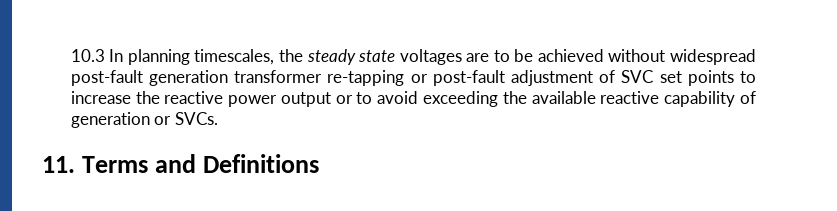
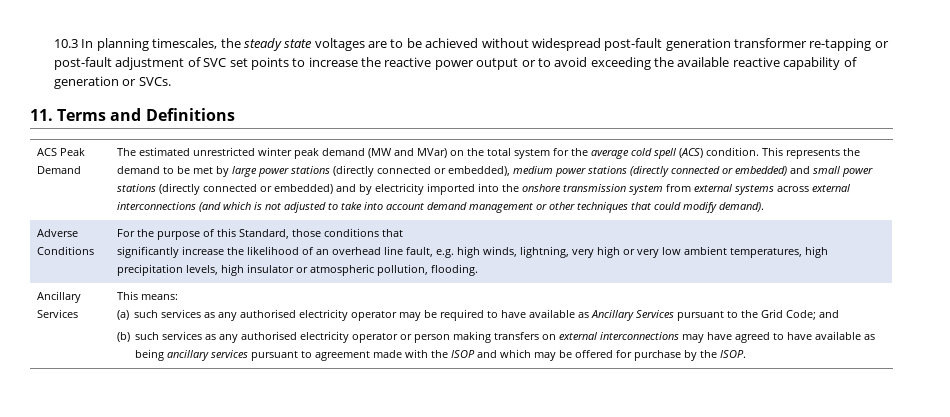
(319, 163) none -> [36,148,85,156] [36,166,81,174] [116,147,860,159] [116,165,873,177] [116,183,850,195] [116,202,764,213] [36,229,78,237] [36,246,94,255] [116,228,403,240] [116,246,828,258] [116,264,478,276] [36,291,81,303] [36,309,78,318] [116,291,178,300] [116,309,840,321] [116,331,876,343] [135,349,747,361] // ACS Peak Demand | The estimated unrestricted winter peak demand (MW and MVar) on the total system for the average cold spell (ACS) condition. This represents the demand to be met by large power stations (directly connected or embedded), medium power stations (directly connected or embedded) and small power stations (directly connected or embedded) and by electricity imported into the onshore transmission system from external systems across external interconnections (and which is not adjusted to take into account demand management or other techniques that could modify demand). // Adverse Conditions | For the purpose of this Standard, those conditions that // significantly increase the likelihood of an overhead line fault, e.g. high winds, lightning, very high or very low ambient temperatures, high precipitation levels, high insulator or atmospheric pollution, flooding. // Ancillary Services | This means: // (a) such services as any authorised electricity operator may be required to have available as Ancillary Services pursuant to the Grid Code; and // (b) such services as any authorised electricity operator or person making transfers on external interconnections may have agreed to have available as being ancillary services pursuant to agreement made with the ISOP and which may be offered for purchase by the ISOP.

